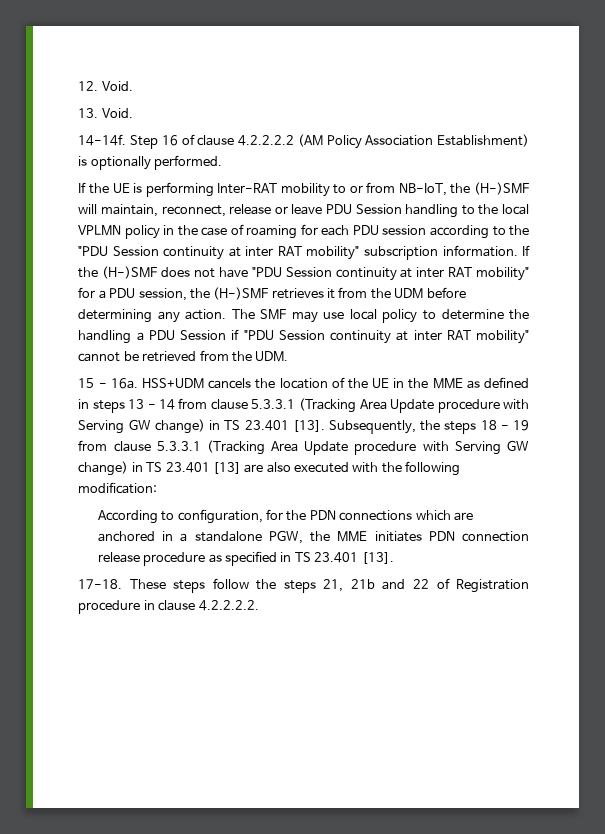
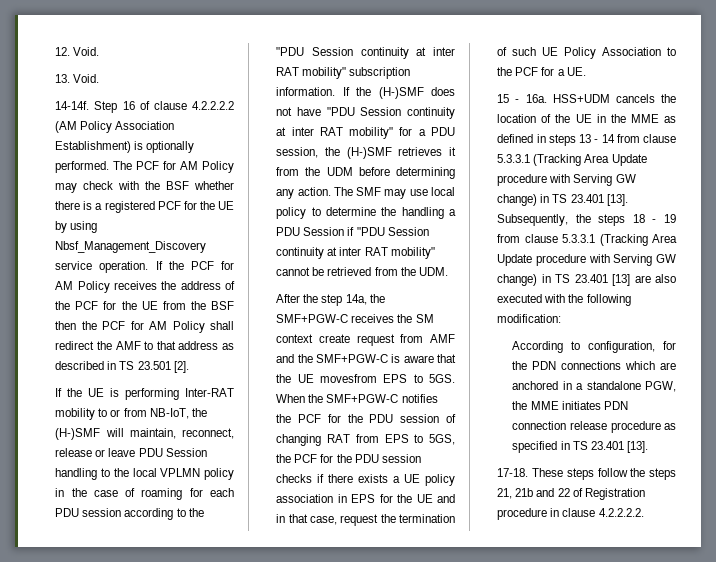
(223, 162) none -> [113,161,234,173] [55,181,234,193] [55,201,234,213] [55,221,98,233] [55,241,207,253] [55,261,234,273] [55,281,236,293] [55,301,234,310] [55,321,235,333] [55,341,234,350] [55,361,189,373] The PCF for AM Policy may check with the BSF whether there is a registered PCF for the UE by using Nbsf_Management_Discovery service operation. If the PCF for AM Policy receives the address of the PCF for the UE from the BSF then the PCF for AM Policy shall redirect the AMF to that address as described in TS 23.501 [2].
(289, 356) none -> [276,294,385,306] [276,314,434,323] [276,334,455,346] [276,354,456,363] [276,374,455,383] [276,394,438,403] [276,414,456,423] [276,434,455,446] [276,454,421,463] [276,474,455,486] [276,494,455,503] [276,514,455,526] [497,47,676,59] [497,67,586,76] // After the step 14a, the SMF+PGW-C receives the SM context create request from AMF and the SMF+PGW-C is aware that the UE movesfrom EPS to 5GS. When the SMF+PGW-C notifies the PCF for the PDU session of changing RAT from EPS to 5GS, the PCF for the PDU session checks if there exists a UE policy association in EPS for the UE and in that case, request the termination of such UE Policy Association to the PCF for a UE.

